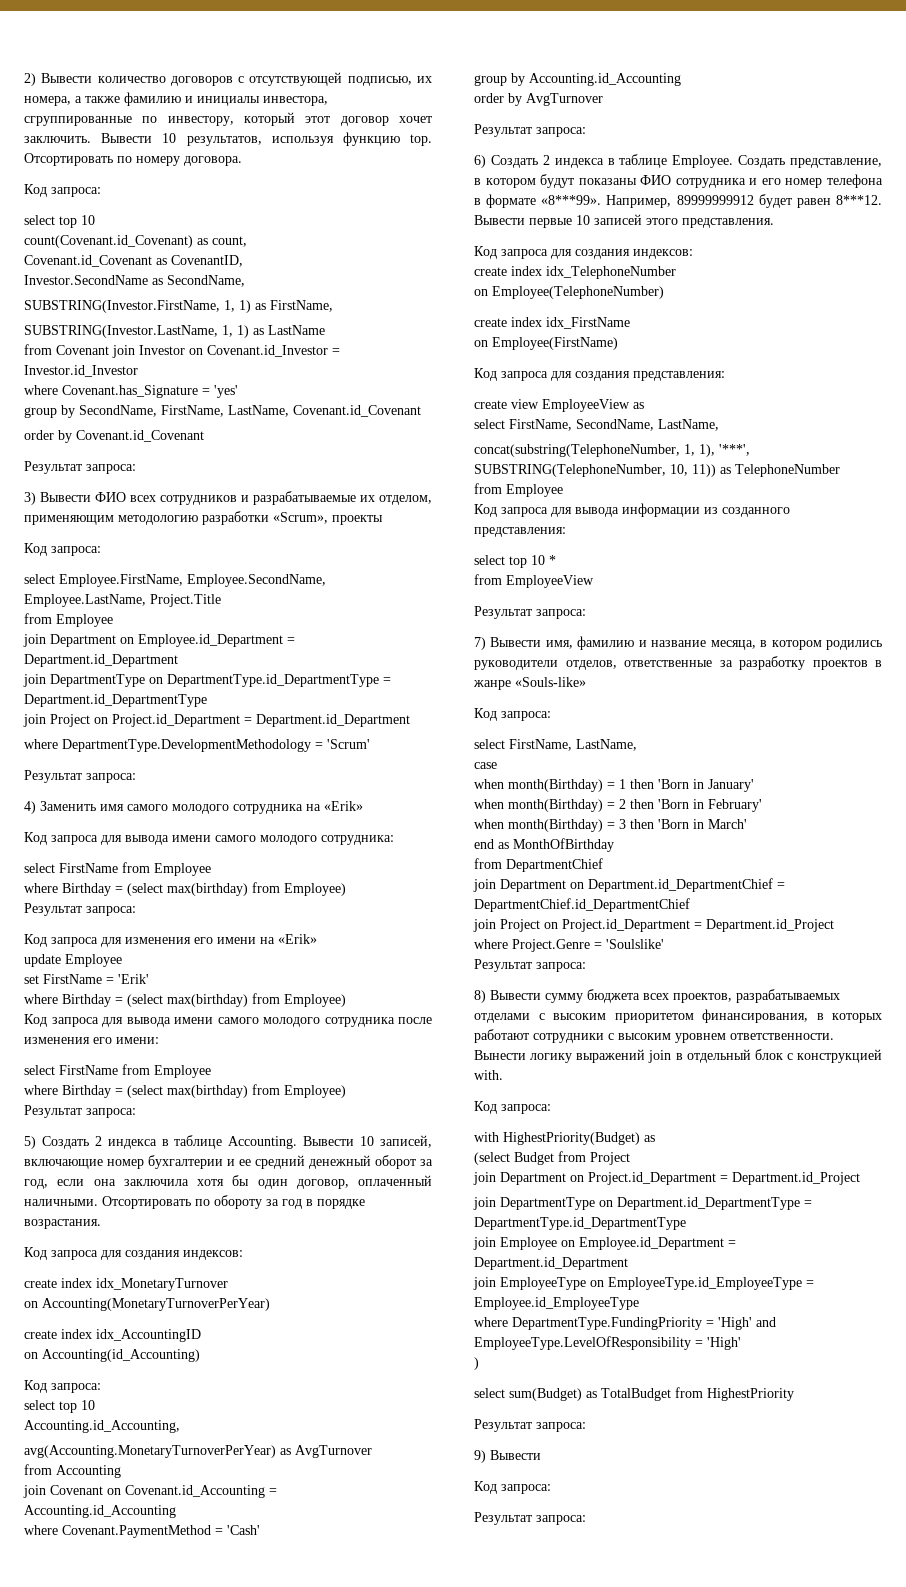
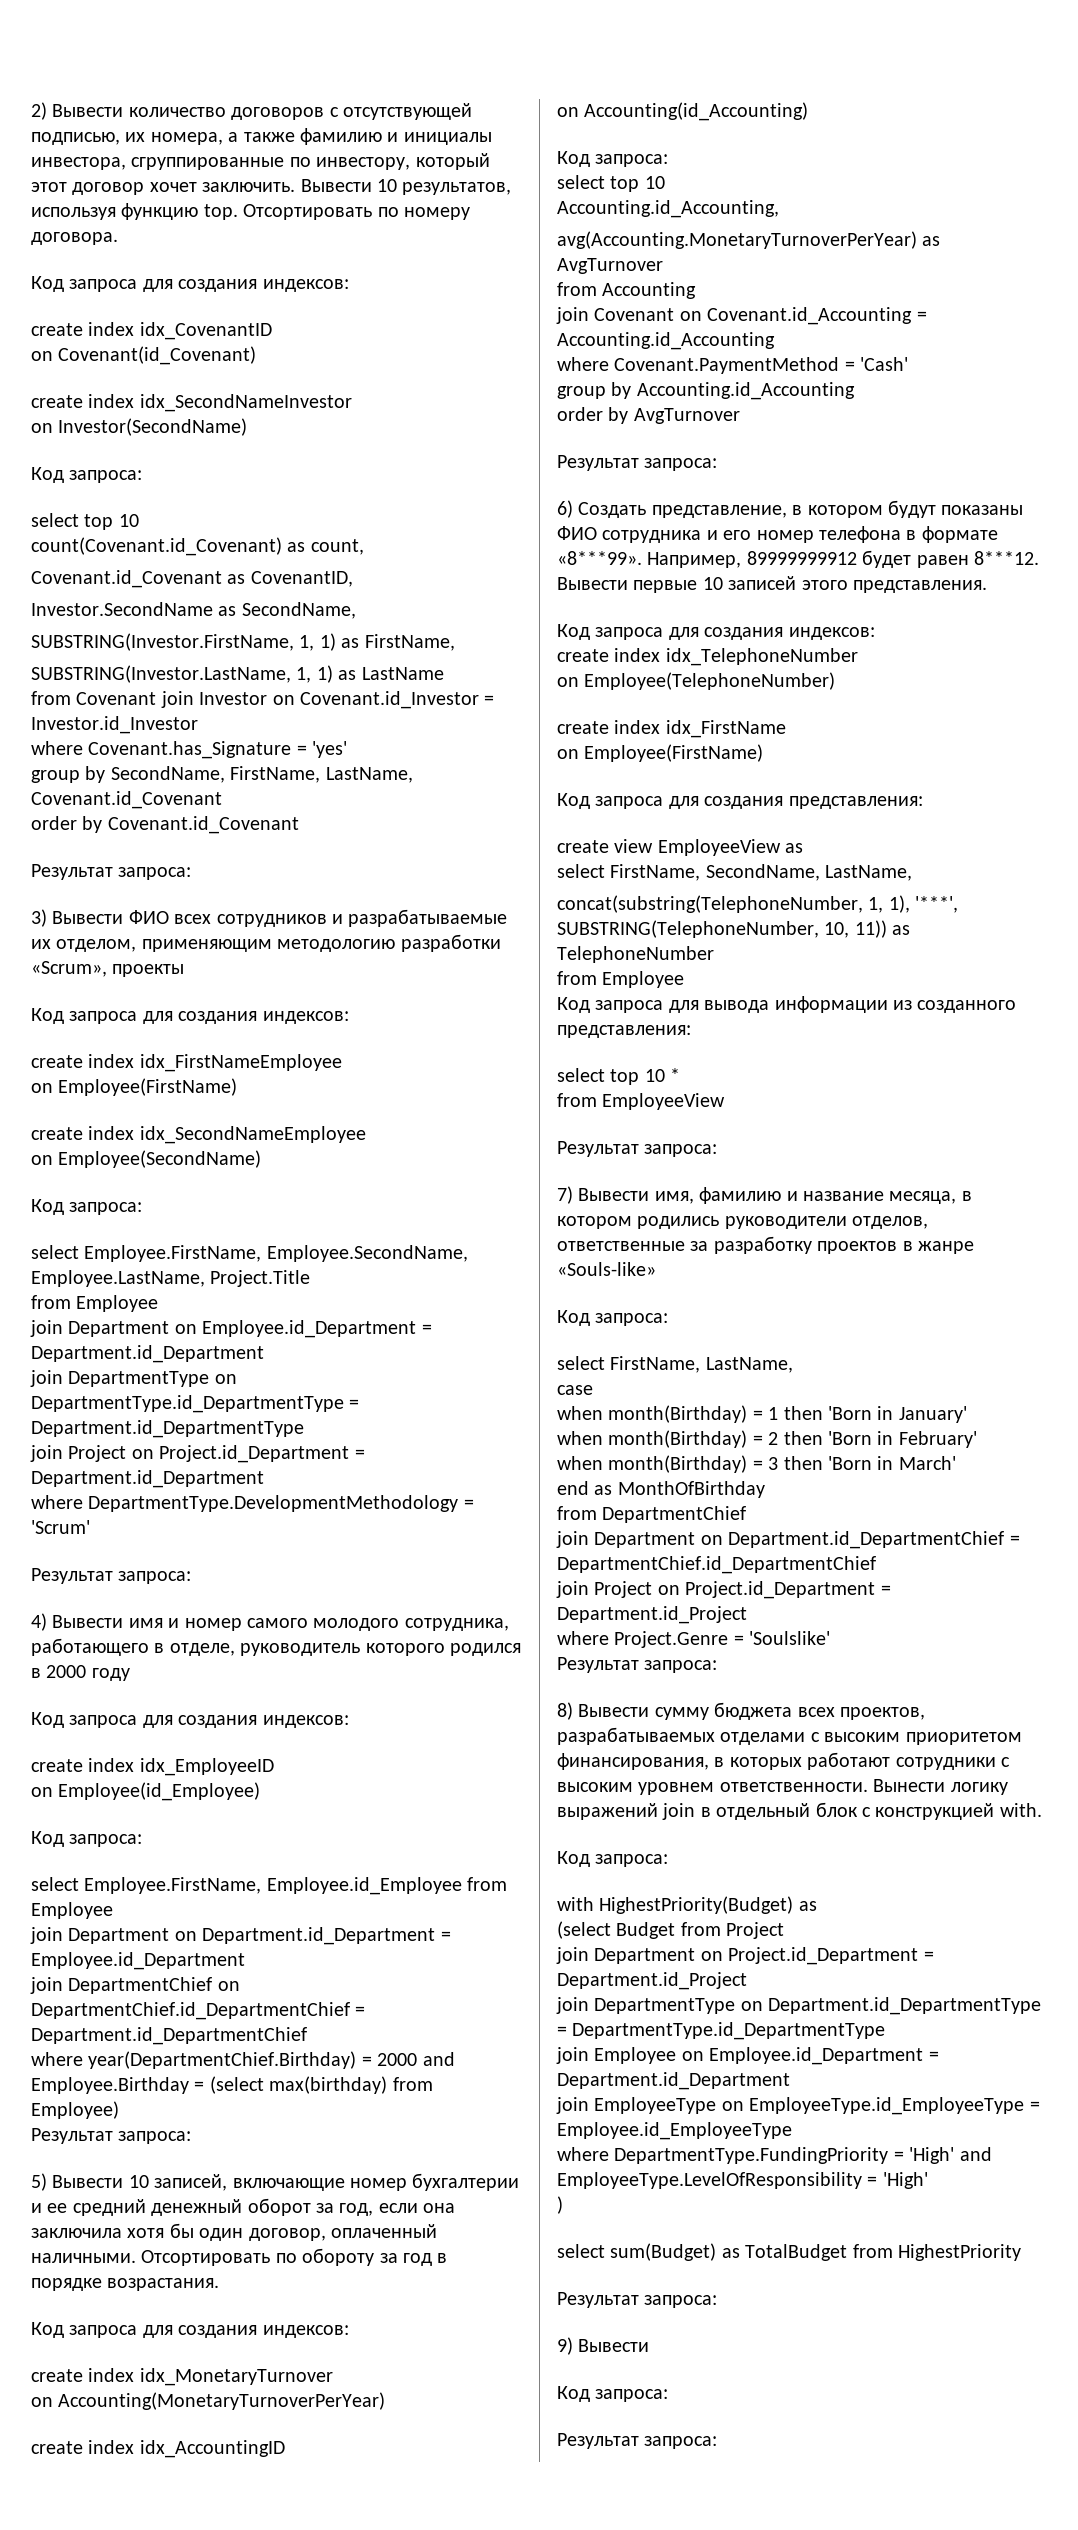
(242, 161) none -> [31,276,349,292] [31,322,272,340] [31,346,257,365] [31,394,352,412] [31,418,248,436] // Код запроса для создания индексов: // create index idx_CovenantID // on Covenant(id_Covenant) // create index idx_SecondNameInvestor // on Investor(SecondName)
(383, 520) none -> [31,1008,349,1024] [31,1054,342,1072] [31,1078,238,1096] [31,1126,366,1144] [31,1150,262,1168] // Код запроса для создания индексов: // create index idx_FirstNameEmployee // on Employee(FirstName) // create index idx_SecondNameEmployee // on Employee(SecondName)
[40,801,363,814] [24,832,394,845] [24,862,211,876] [24,882,346,896] [24,903,136,916] [24,934,317,947] [24,954,122,967] [24,974,149,984] [24,993,346,1007] [24,1014,432,1027] [24,1037,159,1044] [24,1064,211,1078] [24,1085,111,1098] Заменить имя самого молодого сотрудника на «Erik» // Код запроса для вывода имени самого молодого сотрудника: // select FirstName from Employee // where Birthday = (select max(birthday) from Employee) // Результат запроса: // Код запроса для изменения его имени на «Erik» // update Employee // set FirstName = 'Erik' // where Birthday = (select max(birthday) from Employee) // Код запроса для вывода имени самого молодого сотрудника после изменения его имени: // select FirstName from Employee // where Birthday -> [52,1615,509,1631] [31,1638,521,1656] [31,1665,130,1681] [31,1712,349,1728] [31,1758,274,1776] [31,1782,261,1801] [31,1831,143,1847] [31,1877,508,1895] [31,1902,113,1919] [30,1927,451,1945] [31,1952,245,1970] [30,1977,240,1994] [31,2002,366,2020] [31,2027,307,2045] [31,2051,455,2069] [31,2077,189,2094] Вывести имя и номер самого молодого сотрудника, работающего в отделе, руководитель которого родился в 2000 году // Код запроса для создания индексов: // create index idx_EmployeeID // on Employee(id_Employee) // Код запроса: // select Employee.FirstName, Employee.id_Employee from Employee // join Department on Department.id_Department = Employee.id_Department // join DepartmentChief on DepartmentChief.id_DepartmentChief = Department.id_DepartmentChief // where year(DepartmentChief.Birthday) = 2000 and Employee.Birthday
[41,1135,298,1149] Создать 2 индекса в таблице Accounting. -> (47, 2182) none
[542,154,786,168] 2 индекса в таблице Employee. Создать -> (647, 510) none

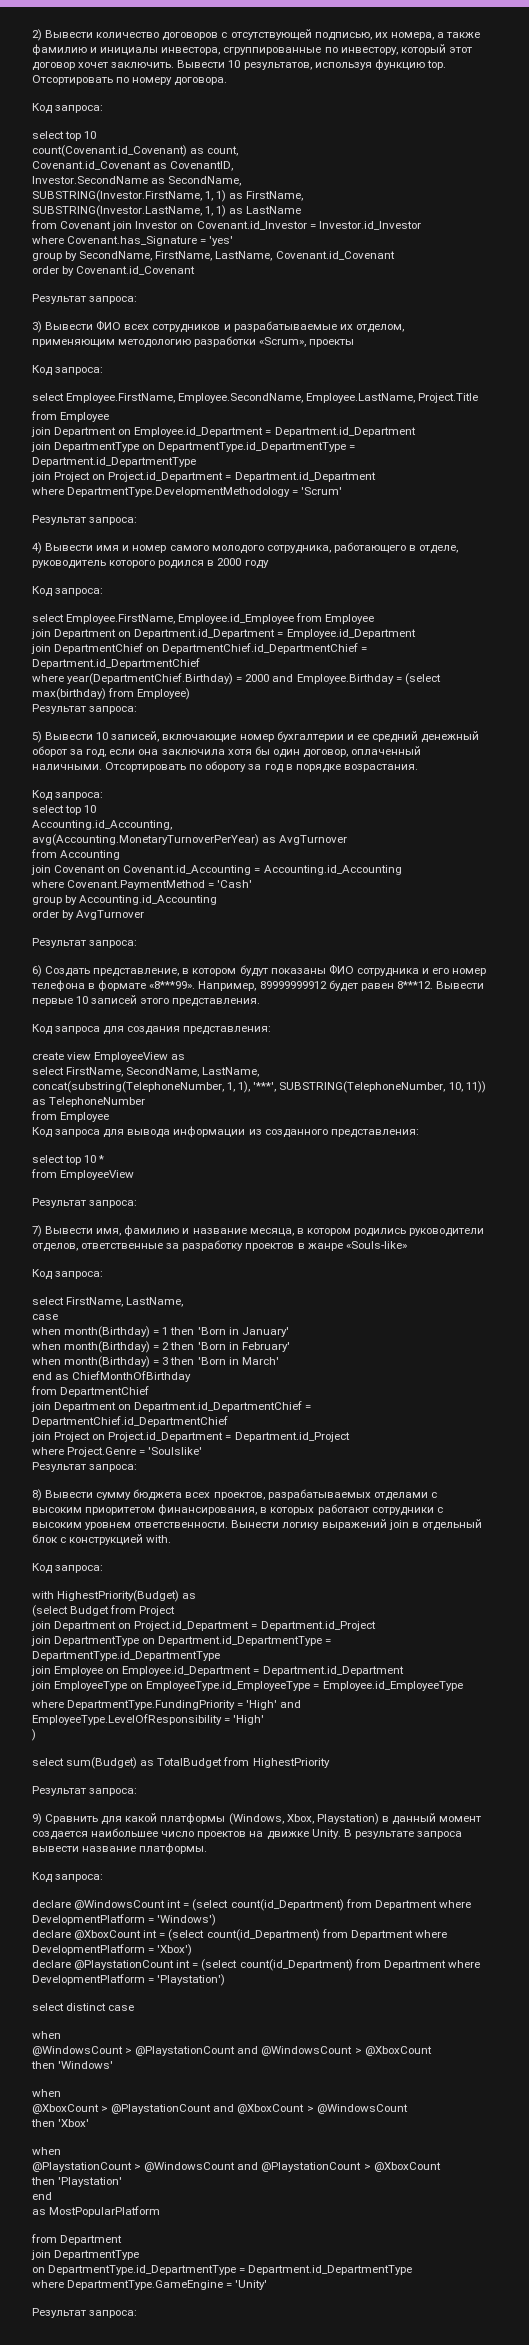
[31,276,349,292] [31,322,272,340] [31,346,257,365] [31,394,352,412] [31,418,248,436] // Код запроса для создания индексов: // create index idx_CovenantID // on Covenant(id_Covenant) // create index idx_SecondNameInvestor // on Investor(SecondName) -> (228, 81) none
[31,1008,349,1024] [31,1054,342,1072] [31,1078,238,1096] [31,1126,366,1144] [31,1150,262,1168] // Код запроса для создания индексов: // create index idx_FirstNameEmployee // on Employee(FirstName) // create index idx_SecondNameEmployee // on Employee(SecondName) -> (355, 343) none
[31,1712,349,1728] [31,1758,274,1776] [31,1782,261,1801] // Код запроса для создания индексов: // create index idx_EmployeeID // on Employee(id_Employee) -> (269, 564) none
[31,2322,349,2338] [31,2368,333,2386] [31,2392,386,2410] [31,2440,285,2458] [557,102,809,121] // Код запроса для создания индексов: // create index idx_MonetaryTurnover // on Accounting(MonetaryTurnoverPerYear) // create index idx_AccountingID // on Accounting(id_Accounting) -> (418, 768) none
[557,624,875,640] [557,648,858,666] [557,672,836,690] [557,720,786,738] [557,744,764,762] // Код запроса для создания индексов: // create index idx_TelephoneNumber // on Employee(TelephoneNumber) // create index idx_FirstName // on Employee(FirstName) -> (261, 1002) none
[617,1481,765,1498] MonthOfBirthday -> [72,1371,192,1382] ChiefMonthOfBirthday
[578,2339,650,2352] [557,2386,669,2402] Вывести // Код запроса: -> [45,1813,482,1825] [32,1828,462,1840] [32,1843,208,1854] [32,1872,104,1883] [32,1899,471,1911] [32,1914,217,1926] [32,1929,447,1941] [32,1944,193,1956] [32,1959,480,1971] [32,1974,226,1986] [32,2003,135,2011] [32,2031,61,2039] [32,2046,432,2056] [31,2061,114,2069] [32,2089,61,2097] [32,2104,408,2114] [31,2119,90,2127] [32,2147,61,2155] [32,2162,441,2172] [31,2177,123,2187] [32,2192,52,2200] [32,2206,161,2217] [31,2234,123,2245] [31,2250,140,2260] [32,2265,413,2275] [32,2280,268,2290] Сравнить для какой платформы (Windows, Xbox, Playstation) в данный момент создается наибольшее число проектов на движке Unity. В результате запроса вывести название платформы. // Код запроса: // declare @WindowsCount int = (select count(id_Department) from Department where DevelopmentPlatform = 'Windows') // declare @XboxCount int = (select count(id_Department) from Department where DevelopmentPlatform = 'Xbox') // declare @PlaystationCount int = (select count(id_Department) from Department where DevelopmentPlatform = 'Playstation') // select distinct case // when // @WindowsCount > @PlaystationCount and @WindowsCount > @XboxCount // then 'Windows' // when // @XboxCount > @PlaystationCount and @XboxCount > @WindowsCount // then 'Xbox' // when // @PlaystationCount > @WindowsCount and @PlaystationCount > @XboxCount // then 'Playstation' // end // as MostPopularPlatform // from Department // join DepartmentType // on DepartmentType.id_DepartmentType = Department.id_DepartmentType // where DepartmentType.GameEngine = 'Unity'

